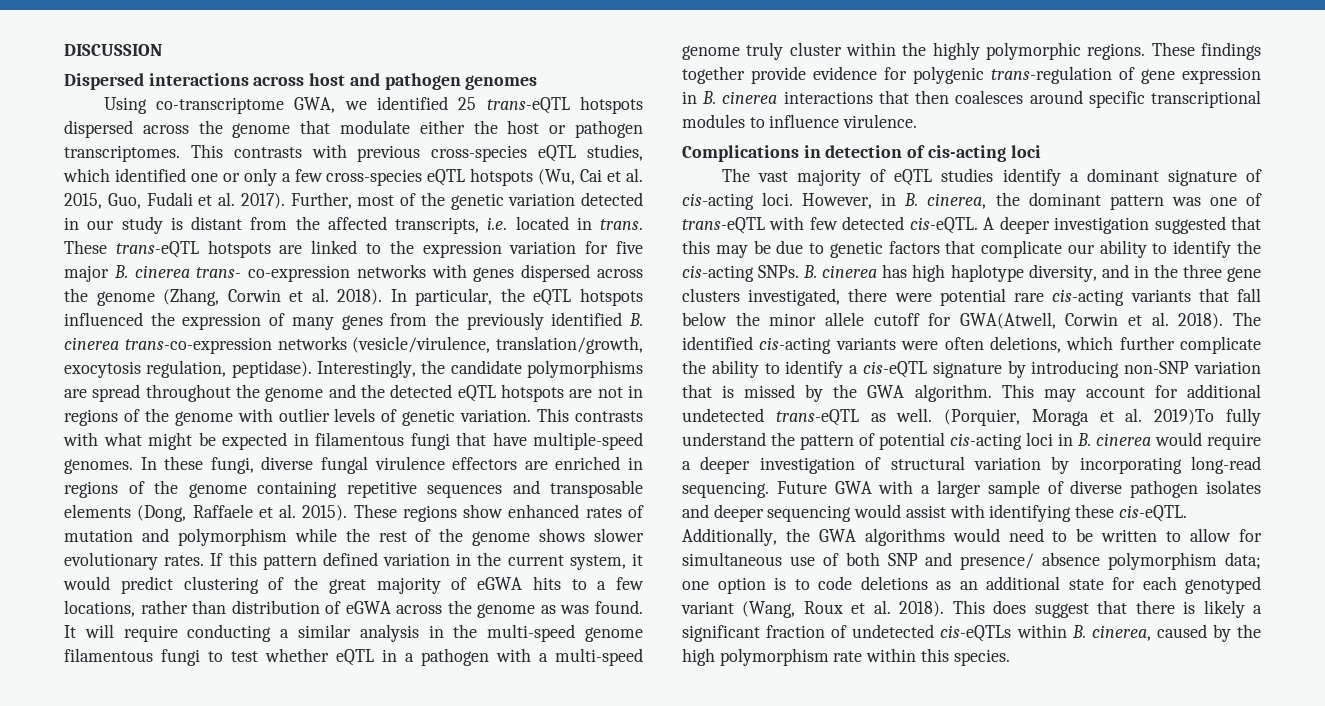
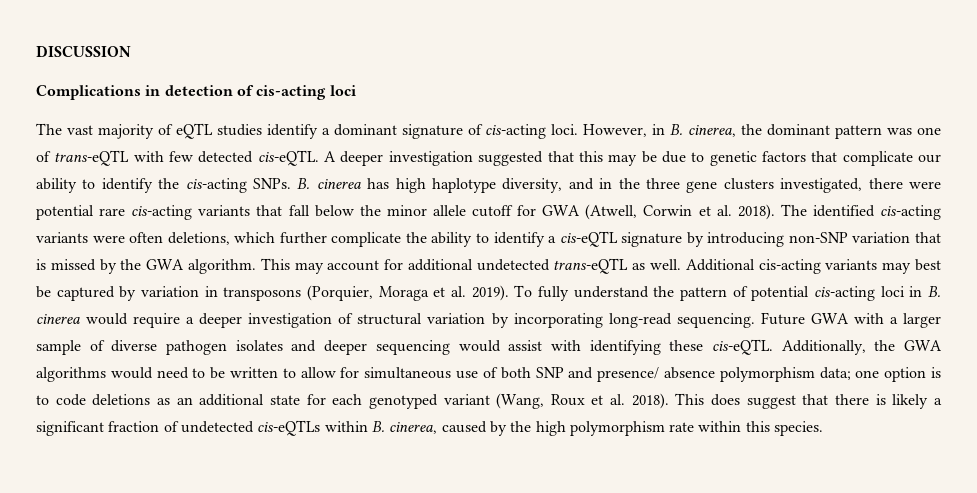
[64,73,538,90] [103,96,644,114] [64,120,644,138] [64,144,643,162] [63,168,643,186] [64,192,643,210] [64,216,643,234] [64,240,643,258] [64,264,643,282] [64,288,643,306] [64,312,643,330] [64,336,643,354] [64,360,643,378] [64,384,643,402] [64,408,644,426] [63,432,643,450] [64,456,644,474] [64,480,643,498] [64,504,644,522] [64,528,644,546] [64,552,643,570] [63,576,644,594] [64,600,643,618] [64,624,643,642] [64,648,643,666] [682,42,1261,60] [682,66,1261,84] [682,90,1261,108] [682,114,918,128] // Dispersed interactions across host and pathogen genomes // Using co-transcriptome GWA, we identified 25 trans-eQTL hotspots dispersed across the genome that modulate either the host or pathogen transcriptomes. This contrasts with previous cross-species eQTL studies, which identified one or only a few cross-species eQTL hotspots (Wu, Cai et al. 2015, Guo, Fudali et al. 2017). Further, most of the genetic variation detected in our study is distant from the affected transcripts, i.e. located in trans. These trans-eQTL hotspots are linked to the expression variation for five major B. cinerea trans- co-expression networks with genes dispersed across the genome (Zhang, Corwin et al. 2018). In particular, the eQTL hotspots influenced the expression of many genes from the previously identified B. cinerea trans-co-expression networks (vesicle/virulence, translation/growth, exocytosis regulation, peptidase). Interestingly, the candidate polymorphisms are spread throughout the genome and the detected eQTL hotspots are not in regions of the genome with outlier levels of genetic variation. This contrasts with what might be expected in filamentous fungi that have multiple-speed genomes. In these fungi, diverse fungal virulence effectors are enriched in regions of the genome containing repetitive sequences and transposable elements (Dong, Raffaele et al. 2015). These regions show enhanced rates of mutation and polymorphism while the rest of the genome shows slower evolutionary rates. If this pattern defined variation in the current system, it would predict clustering of the great majority of eGWA hits to a few locations, rather than distribution of eGWA across the genome as was found. It will require conducting a similar analysis in the multi-speed genome filamentous fungi to test whether eQTL in a pathogen with a multi-speed genome truly cluster within the highly polymorphic regions. These findings together provide evidence for polygenic trans-regulation of gene expression in B. cinerea interactions that then coalesces around specific transcriptional modules to influence virulence. -> (131, 51) none
[959,312,1056,329] GWA(Atwell, -> [542,204,638,220] GWA (Atwell,
(933, 415) none -> [685,259,941,274] [36,286,302,301] Additional cis-acting variants may best be captured by variation in transposons
[1154,409,1215,425] 2019)To -> [471,285,533,301] 2019). To

